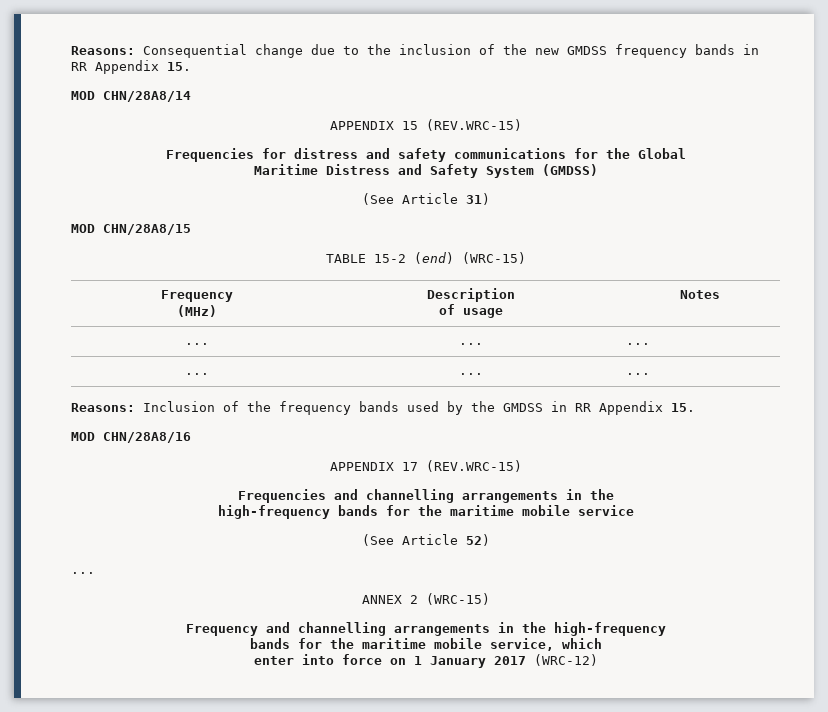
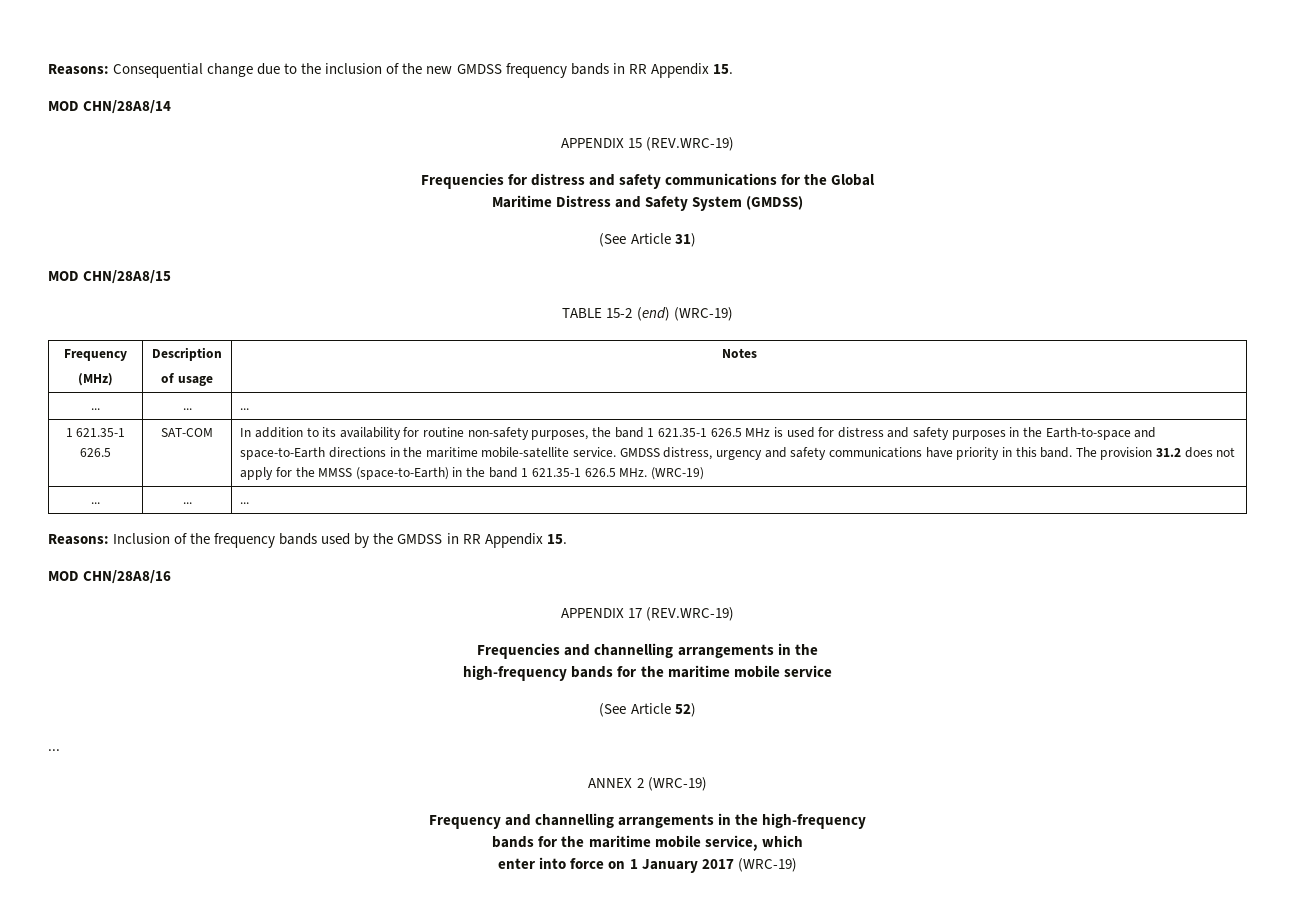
[425,119,522,131] (REV.WRC-15) -> [646,137,735,151] (REV.WRC-19)
[461,252,526,264] (WRC-15) -> [673,307,733,321] (WRC-19)
(651, 344) none -> [65,428,126,437] [80,448,111,457] [161,428,213,437] [240,427,1157,440] [240,447,1236,460] [240,467,704,480] // 1 621.35-1 626.5 | SAT-COM | In addition to its availability for routine non-safety purposes, the band 1 621.35-1 626.5 MHz is used for distress and safety purposes in the Earth-to-space and space-to-Earth directions in the maritime mobile-satellite service. GMDSS distress, urgency and safety communications have priority in this band. The provision 31.2 does not apply for the MMSS (space-to-Earth) in the band 1 621.35-1 626.5 MHz. (WRC-19)
[425,460,522,472] (REV.WRC-15) -> [646,607,735,621] (REV.WRC-19)
[425,593,490,605] (WRC-15) -> [647,777,707,791] (WRC-19)
[533,654,598,666] (WRC-12) -> [737,858,797,872] (WRC-19)

